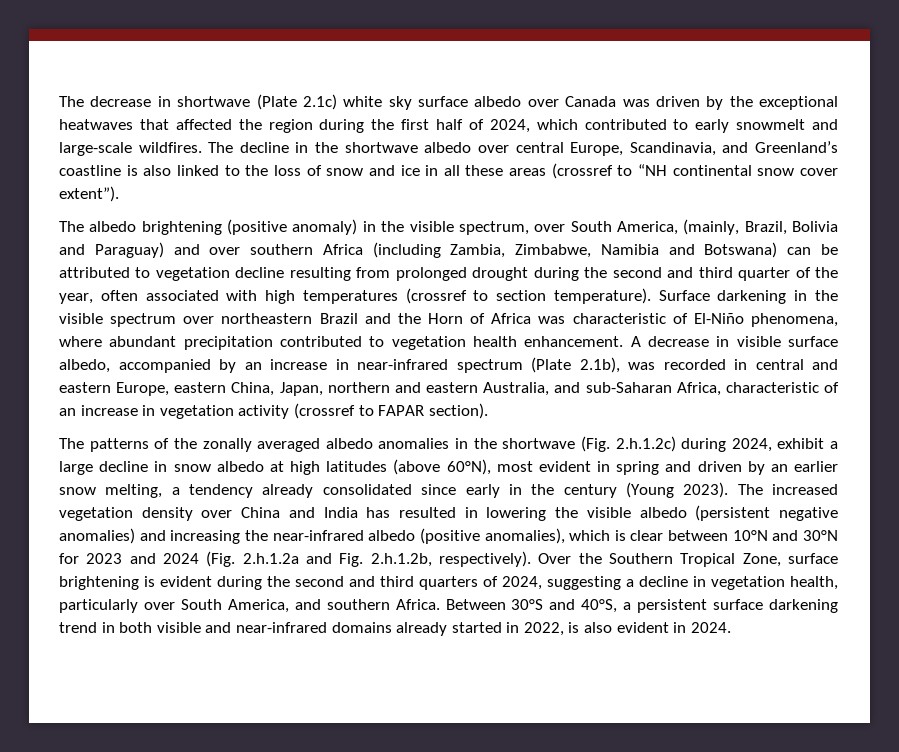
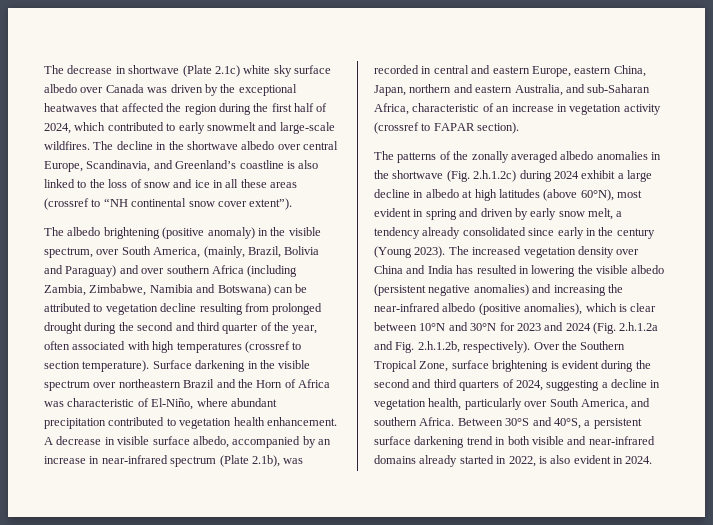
[693,313,838,327] El-Niño phenomena, -> [151,398,194,410] El-Niño,
[731,438,772,452] 2024, -> [553,171,579,179] 2024
[173,464,211,472] snow -> (424, 194) none
[770,461,838,472] [59,484,163,498] an earlier snow melting, -> [530,208,613,220] early snow melt,

